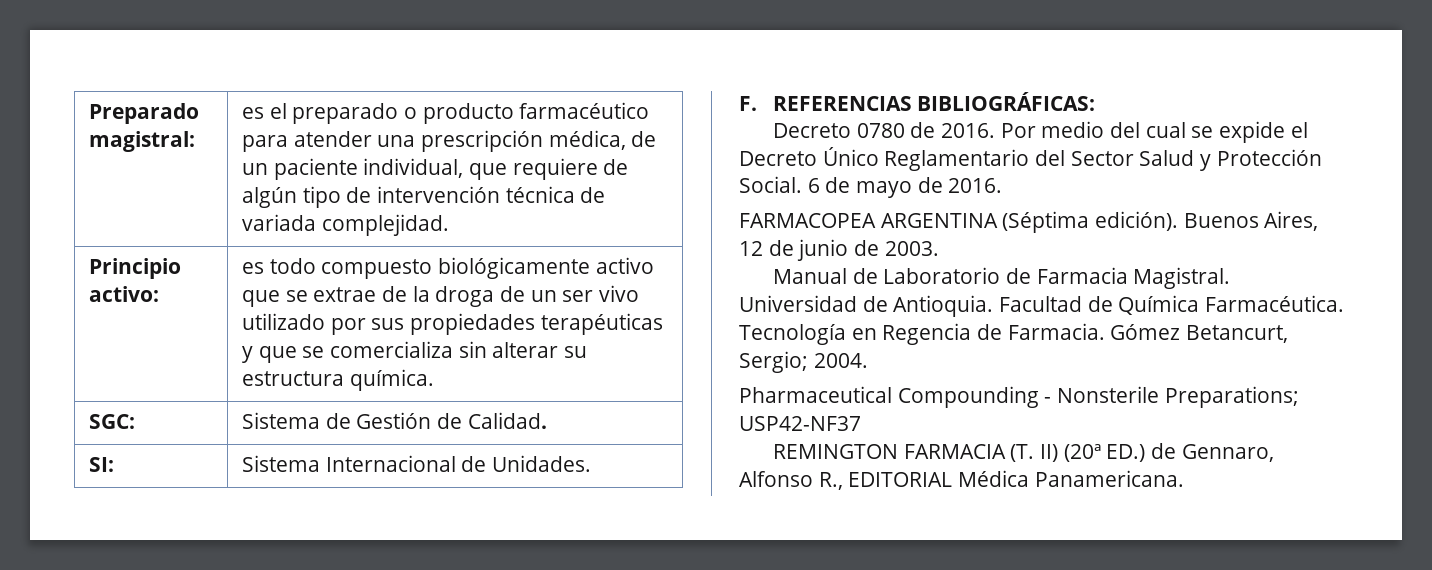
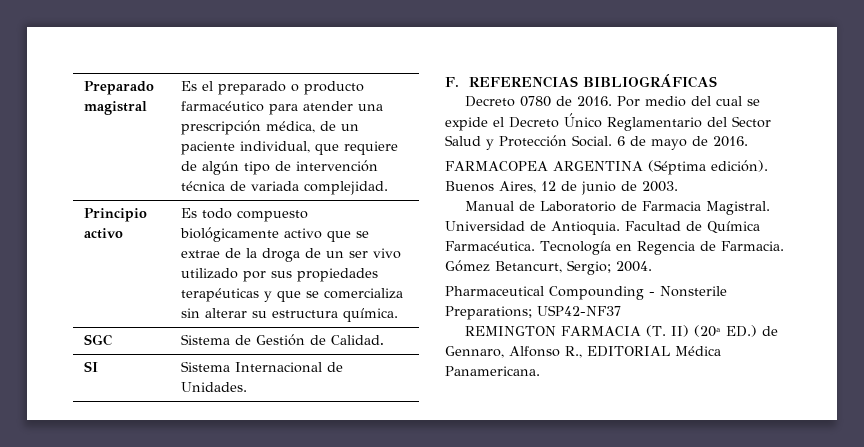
[88,131,195,152] [241,107,264,119] magistral: | es -> [84,101,148,115] [181,81,198,91] magistral | Es
[88,286,159,302] [241,262,264,274] activo: | es -> [84,228,124,239] [181,208,198,218] activo | Es
[88,414,135,429] SGC: -> [84,334,113,346] SGC
[88,457,114,472] SI: -> [84,361,99,372] SI
[917,92,1096,111] BIBLIOGRÁFICAS: -> [582,74,717,88] BIBLIOGRÁFICAS

